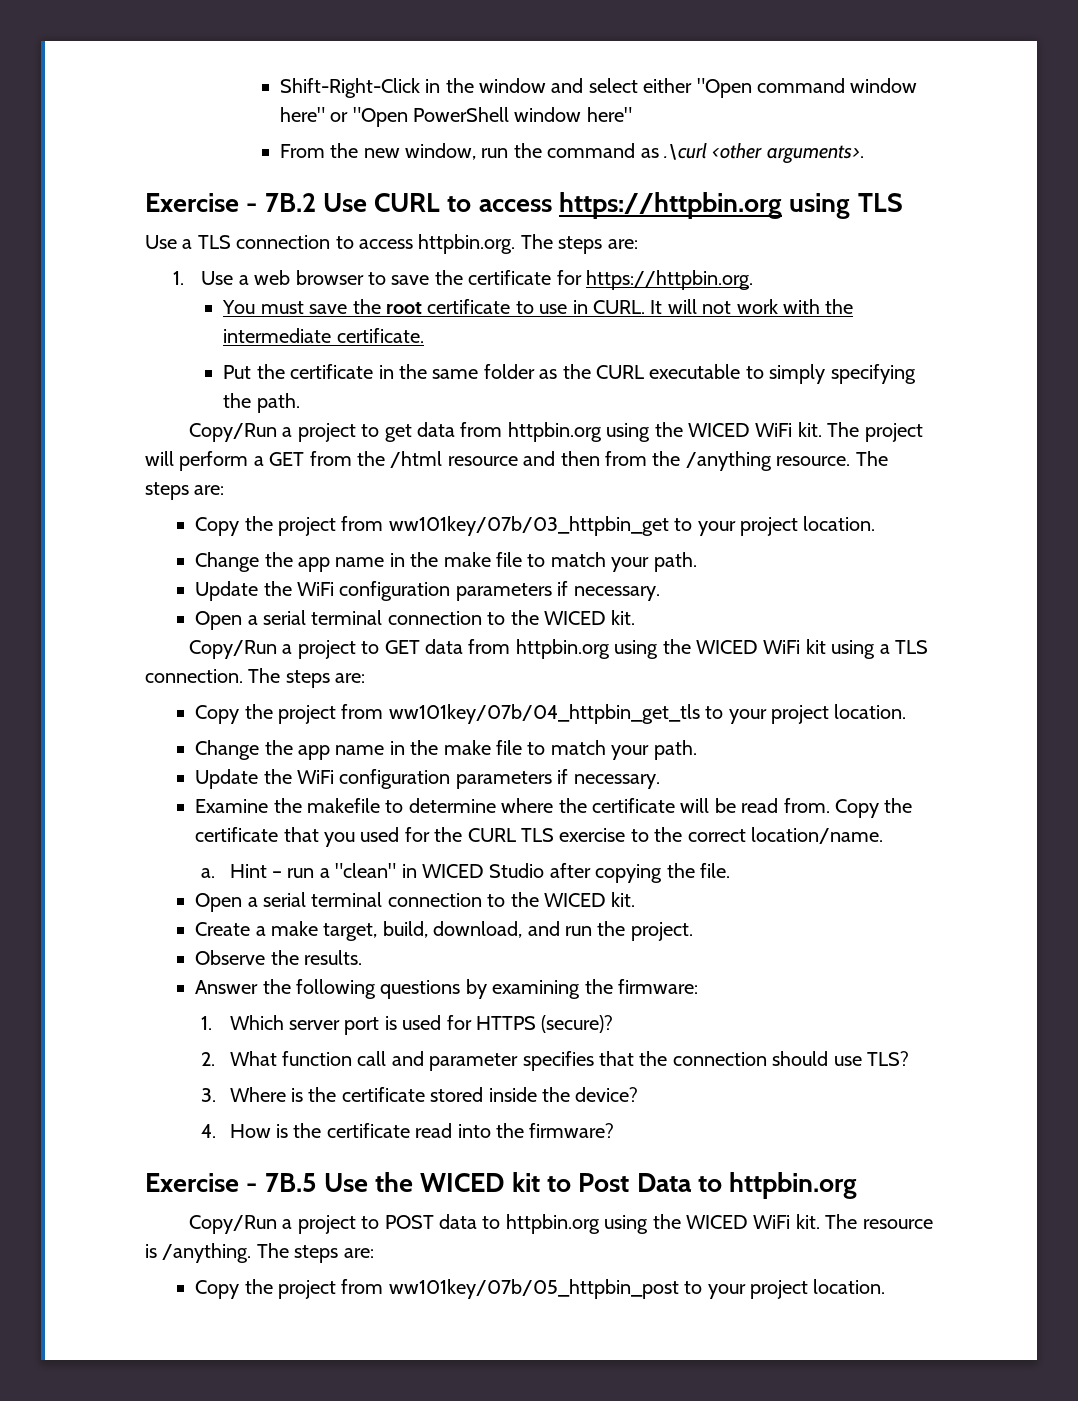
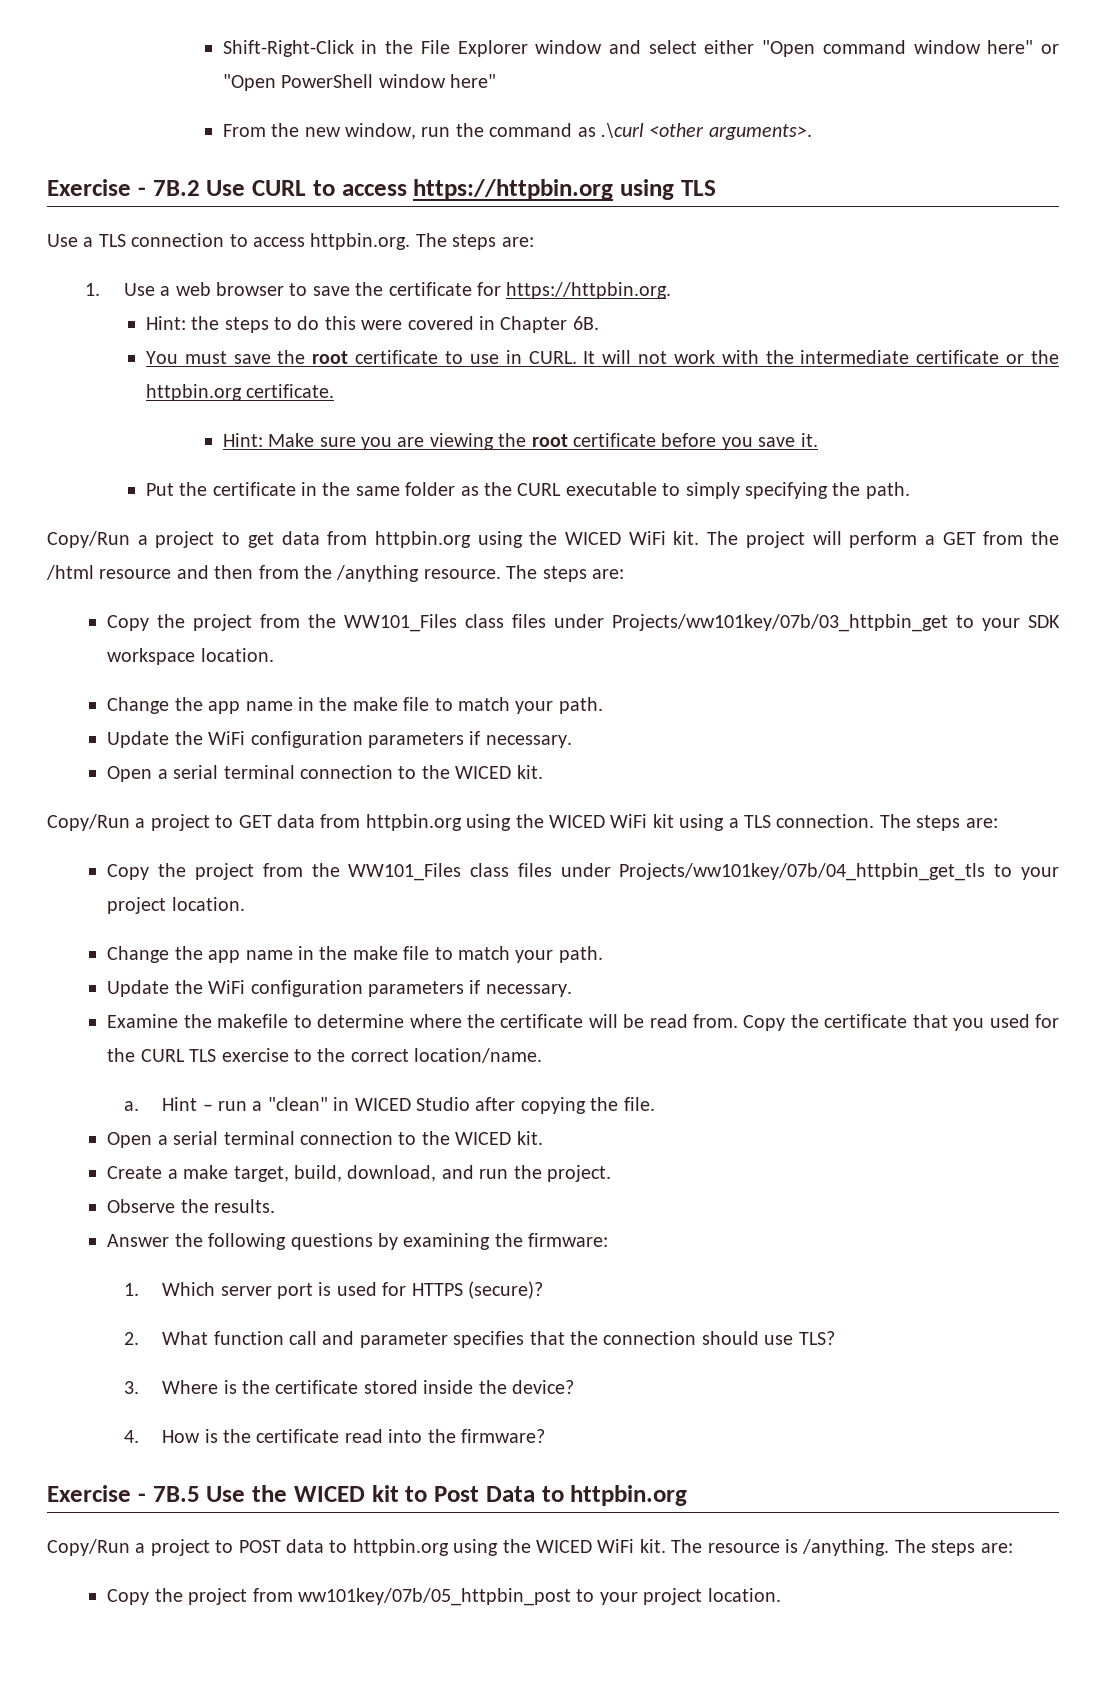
(474, 85) none -> [420,40,528,57] File Explorer
(753, 280) none -> [145,316,599,333] // Hint: the steps to do this were covered in Chapter 6B.
[336,328,424,343] certificate. -> [916,350,1060,364] [145,384,335,401] [222,433,818,450] certificate or the httpbin.org certificate. // Hint: Make sure you are viewing the root certificate before you save it.
[388,516,798,536] ww101key/07b/03_httpbin_get to your project -> [308,614,1061,632] [107,648,196,665] the WW101_Files class files under Projects/ww101key/07b/03_httpbin_get to your SDK workspace
[388,704,700,724] ww101key/07b/04_httpbin_get_tls -> [311,863,986,881] the WW101_Files class files under Projects/ww101key/07b/04_httpbin_get_tls

